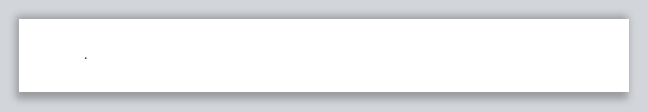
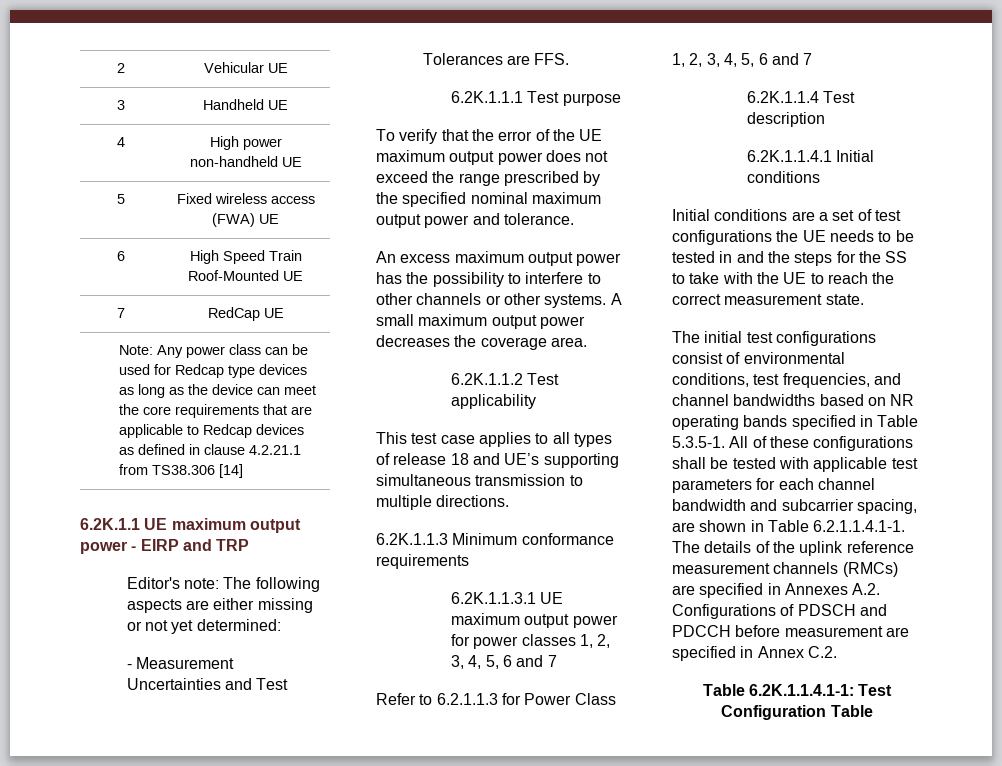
[84,57,87,59] . -> [117,63,125,73] [203,62,288,73] [117,100,125,110] [203,99,288,110] [117,137,125,147] [209,136,282,150] [189,156,302,167] [117,194,125,204] [176,193,315,204] [212,213,279,227] [117,251,125,261] [189,250,302,264] [188,270,303,281] [117,308,125,318] [207,307,284,321] [119,344,309,358] [119,364,308,378] [119,384,317,398] [119,404,313,418] [119,424,305,438] [119,444,302,455] [119,464,244,478] [80,518,301,533] [80,539,250,554] [126,577,320,592] [126,598,313,613] [126,619,281,634] [126,657,234,669] [126,678,289,690] [422,53,570,65] [451,91,621,106] [376,129,603,144] [376,150,609,165] [376,171,601,186] [376,192,601,207] [376,213,574,228] [376,251,622,266] [376,272,601,287] [376,293,622,308] [376,314,585,329] [376,335,587,350] [451,373,560,385] [451,394,536,409] [376,432,612,447] [376,453,619,468] [376,474,583,486] [376,495,510,510] [376,533,614,545] [376,554,469,569] [451,592,564,604] [451,613,618,628] [451,634,611,649] [451,655,557,669] [376,693,616,705] [672,53,813,67] [747,91,856,103] [747,112,825,127] [747,150,875,162] [747,171,820,183] [672,209,901,221] [672,230,914,245] [672,251,908,266] [672,272,895,284] [672,294,864,305] [672,331,876,346] [672,352,845,364] [672,373,901,388] [672,394,915,406] [672,415,919,430] [672,436,914,451] [672,457,918,472] [672,478,875,493] [672,499,917,514] [672,520,906,532] [672,541,914,556] [672,562,898,577] [672,583,881,598] [672,604,887,619] [672,625,909,637] [672,646,837,661] [702,684,893,696] [721,705,873,720] 2 | Vehicular UE // 3 | Handheld UE // 4 | High power non-handheld UE // 5 | Fixed wireless access (FWA) UE // 6 | High Speed Train Roof-Mounted UE // 7 | RedCap UE // Note: Any power class can be used for Redcap type devices as long as the device can meet the core requirements that are applicable to Redcap devices as defined in clause 4.2.21.1 from TS38.306 [14] // 6.2K.1.1 UE maximum output power - EIRP and TRP // Editor's note: The following aspects are either missing or not yet determined: // - Measurement Uncertainties and Test Tolerances are FFS. // 6.2K.1.1.1 Test purpose // To verify that the error of the UE maximum output power does not exceed the range prescribed by the specified nominal maximum output power and tolerance. // An excess maximum output power has the possibility to interfere to other channels or other systems. A small maximum output power decreases the coverage area. // 6.2K.1.1.2 Test applicability // This test case applies to all types of release 18 and UE’s supporting simultaneous transmission to multiple directions. // 6.2K.1.1.3 Minimum conformance requirements // 6.2K.1.1.3.1 UE maximum output power for power classes 1, 2, 3, 4, 5, 6 and 7 // Refer to 6.2.1.1.3 for Power Class 1, 2, 3, 4, 5, 6 and 7 // 6.2K.1.1.4 Test description // 6.2K.1.1.4.1 Initial conditions // Initial conditions are a set of test configurations the UE needs to be tested in and the steps for the SS to take with the UE to reach the correct measurement state. // The initial test configurations consist of environmental conditions, test frequencies, and channel bandwidths based on NR operating bands specified in Table 5.3.5-1. All of these configurations shall be tested with applicable test parameters for each channel bandwidth and subcarrier spacing, are shown in Table 6.2.1.1.4.1-1. The details of the uplink reference measurement channels (RMCs) are specified in Annexes A.2. Configurations of PDSCH and PDCCH before measurement are specified in Annex C.2. // Table 6.2K.1.1.4.1-1: Test Configuration Table

